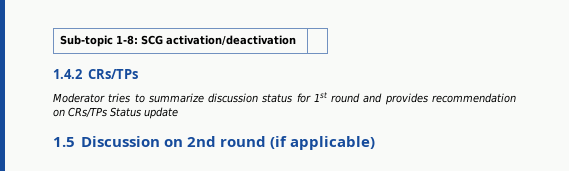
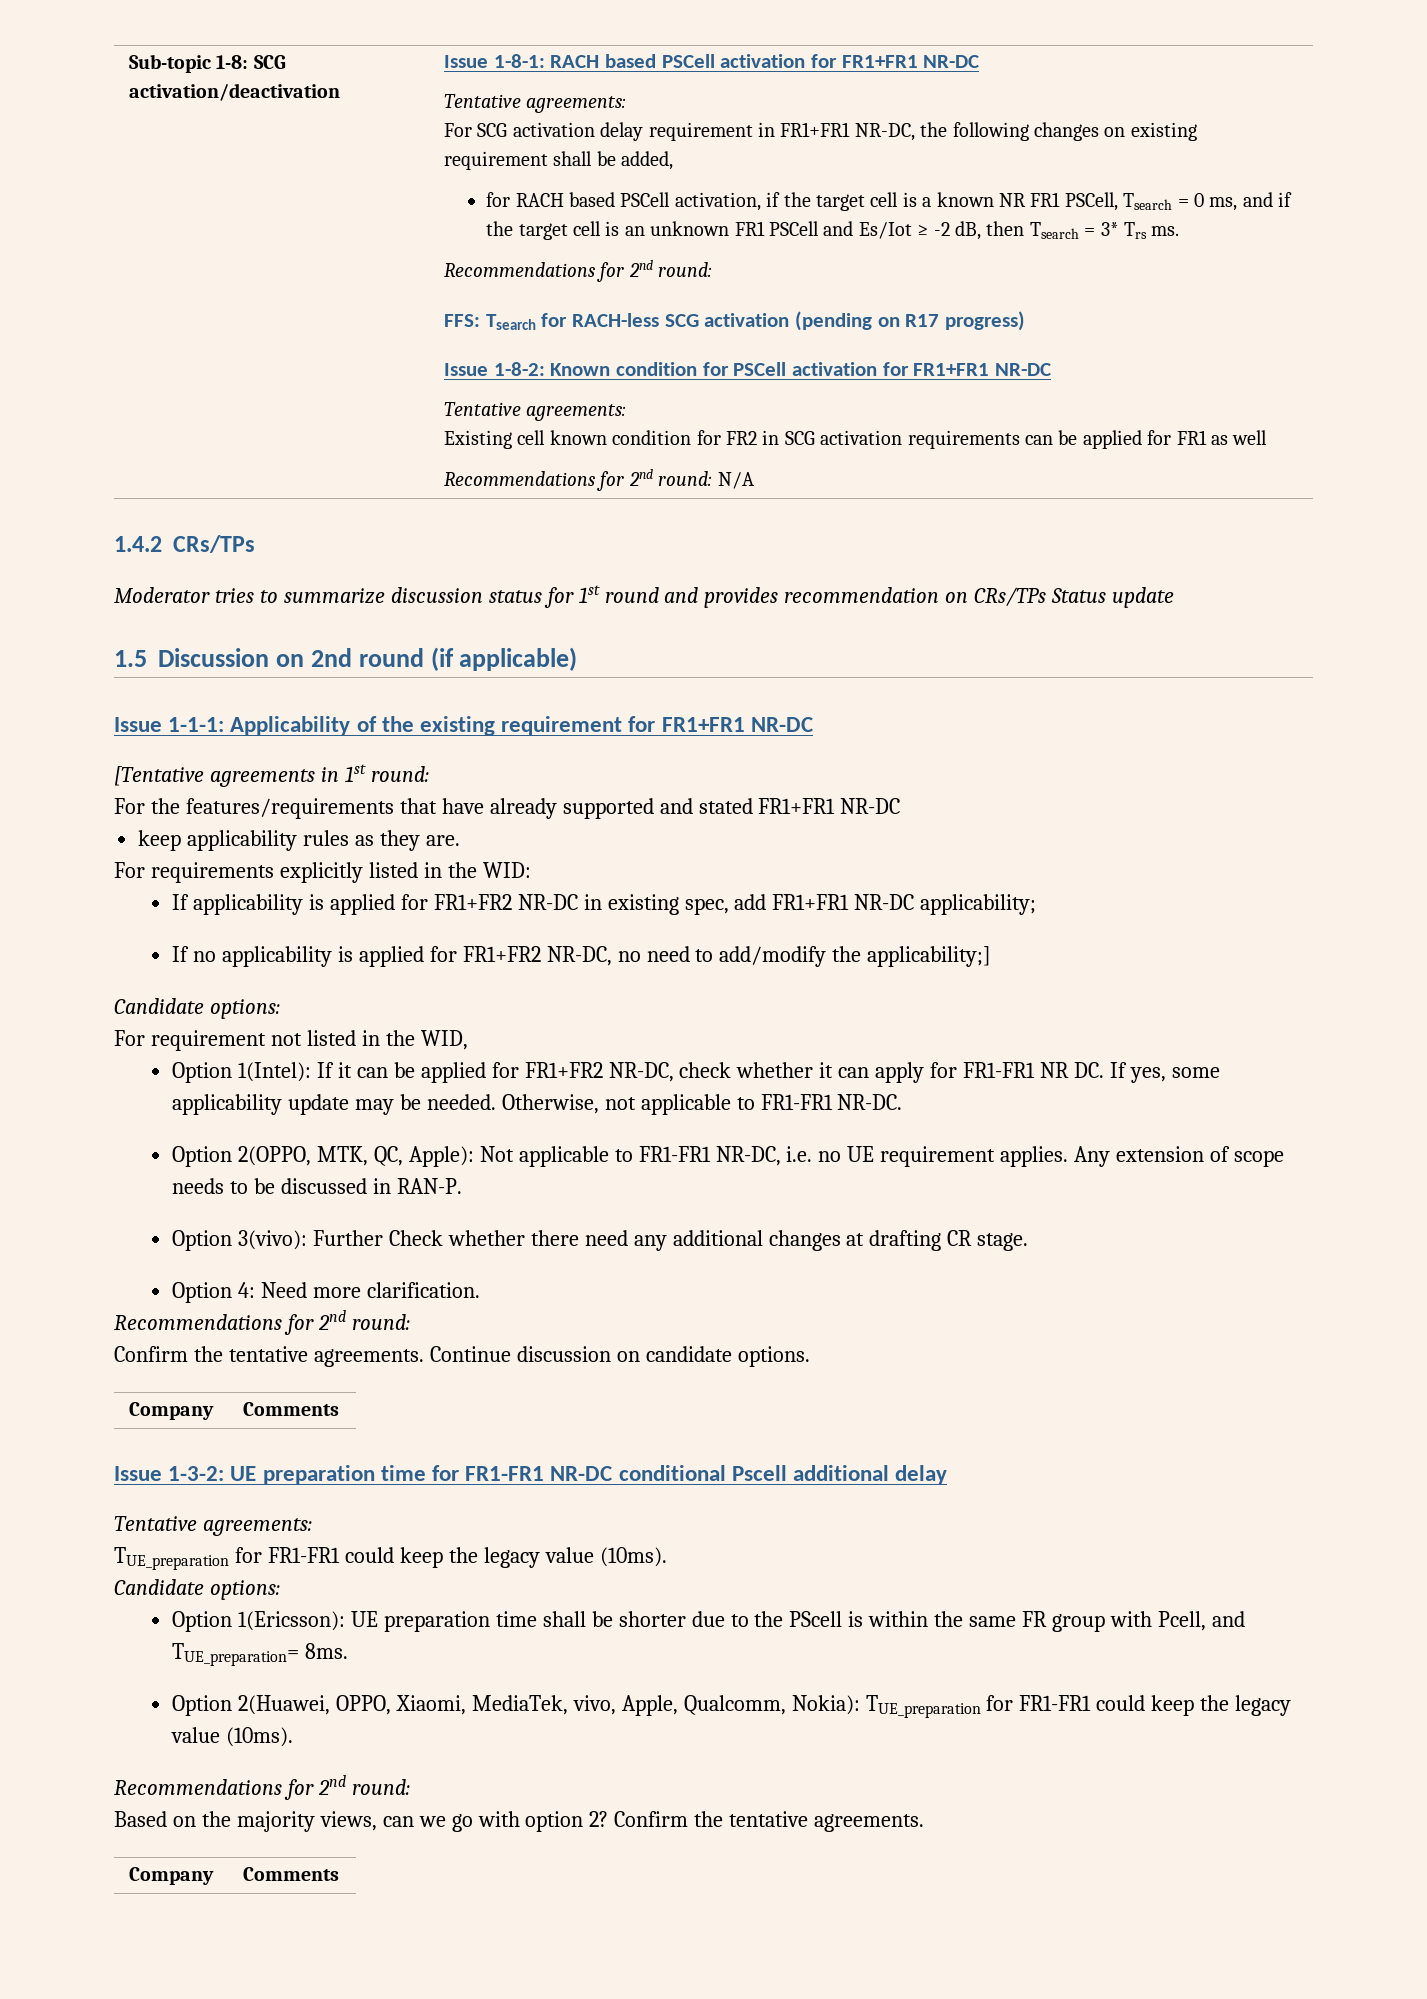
(297, 40) none -> [443,54,980,68] [443,94,627,113] [443,122,1197,141] [443,151,674,170] [486,192,1293,211] [486,221,1180,240] [443,260,713,282] [443,311,1025,331] [443,362,1051,376] [443,402,627,421] [443,430,1268,449] [443,469,754,491] Issue 1-8-1: RACH based PSCell activation for FR1+FR1 NR-DC // Tentative agreements: // For SCG activation delay requirement in FR1+FR1 NR-DC, the following changes on existing requirement shall be added, // for RACH based PSCell activation, if the target cell is a known NR FR1 PSCell, Tsearch = 0 ms, and if the target cell is an unknown FR1 PSCell and Es/Iot ≥ -2 dB, then Tsearch = 3* Trs ms. // Recommendations for 2nd round: // FFS: Tsearch for RACH-less SCG activation (pending on R17 progress) // Issue 1-8-2: Known condition for PSCell activation for FR1+FR1 NR-DC // Tentative agreements: // Existing cell known condition for FR2 in SCG activation requirements can be applied for FR1 as well // Recommendations for 2nd round: N/A
(375, 143) none -> [114,716,813,736] [114,764,429,787] [114,798,901,819] [138,830,460,851] [114,862,531,883] [172,894,1037,915] [172,946,992,967] [114,998,280,1019] [114,1030,468,1051] [172,1062,1220,1083] [172,1094,903,1115] [172,1146,1284,1167] [172,1178,462,1194] [172,1230,1029,1251] [172,1282,480,1303] [114,1310,410,1335] [114,1346,810,1367] [128,1402,214,1420] [242,1402,339,1416] [114,1465,948,1485] [114,1516,312,1536] [114,1547,667,1570] [114,1579,280,1600] [172,1611,1245,1632] [172,1643,348,1666] [172,1695,1292,1718] [171,1727,293,1747] [114,1775,410,1800] [114,1811,925,1832] [128,1867,214,1885] [242,1867,339,1881] // Issue 1-1-1: Applicability of the existing requirement for FR1+FR1 NR-DC // [Tentative agreements in 1st round: // For the features/requirements that have already supported and stated FR1+FR1 NR-DC // keep applicability rules as they are. // For requirements explicitly listed in the WID: // If applicability is applied for FR1+FR2 NR-DC in existing spec, add FR1+FR1 NR-DC applicability; // If no applicability is applied for FR1+FR2 NR-DC, no need to add/modify the applicability;] // Candidate options: // For requirement not listed in the WID, // Option 1(Intel): If it can be applied for FR1+FR2 NR-DC, check whether it can apply for FR1-FR1 NR DC. If yes, some applicability update may be needed. Otherwise, not applicable to FR1-FR1 NR-DC. // Option 2(OPPO, MTK, QC, Apple): Not applicable to FR1-FR1 NR-DC, i.e. no UE requirement applies. Any extension of scope needs to be discussed in RAN-P. // Option 3(vivo): Further Check whether there need any additional changes at drafting CR stage. // Option 4: Need more clarification. // Recommendations for 2nd round: // Confirm the tentative agreements. Continue discussion on candidate options. // Company | Comments // Issue 1-3-2: UE preparation time for FR1-FR1 NR-DC conditional Pscell additional delay // Tentative agreements: // TUE_preparation for FR1-FR1 could keep the legacy value (10ms). // Candidate options: // Option 1(Ericsson): UE preparation time shall be shorter due to the PScell is within the same FR group with Pcell, and TUE_preparation= 8ms. // Option 2(Huawei, OPPO, Xiaomi, MediaTek, vivo, Apple, Qualcomm, Nokia): TUE_preparation for FR1-FR1 could keep the legacy value (10ms). // Recommendations for 2nd round: // Based on the majority views, can we go with option 2? Confirm the tentative agreements. // Company | Comments

